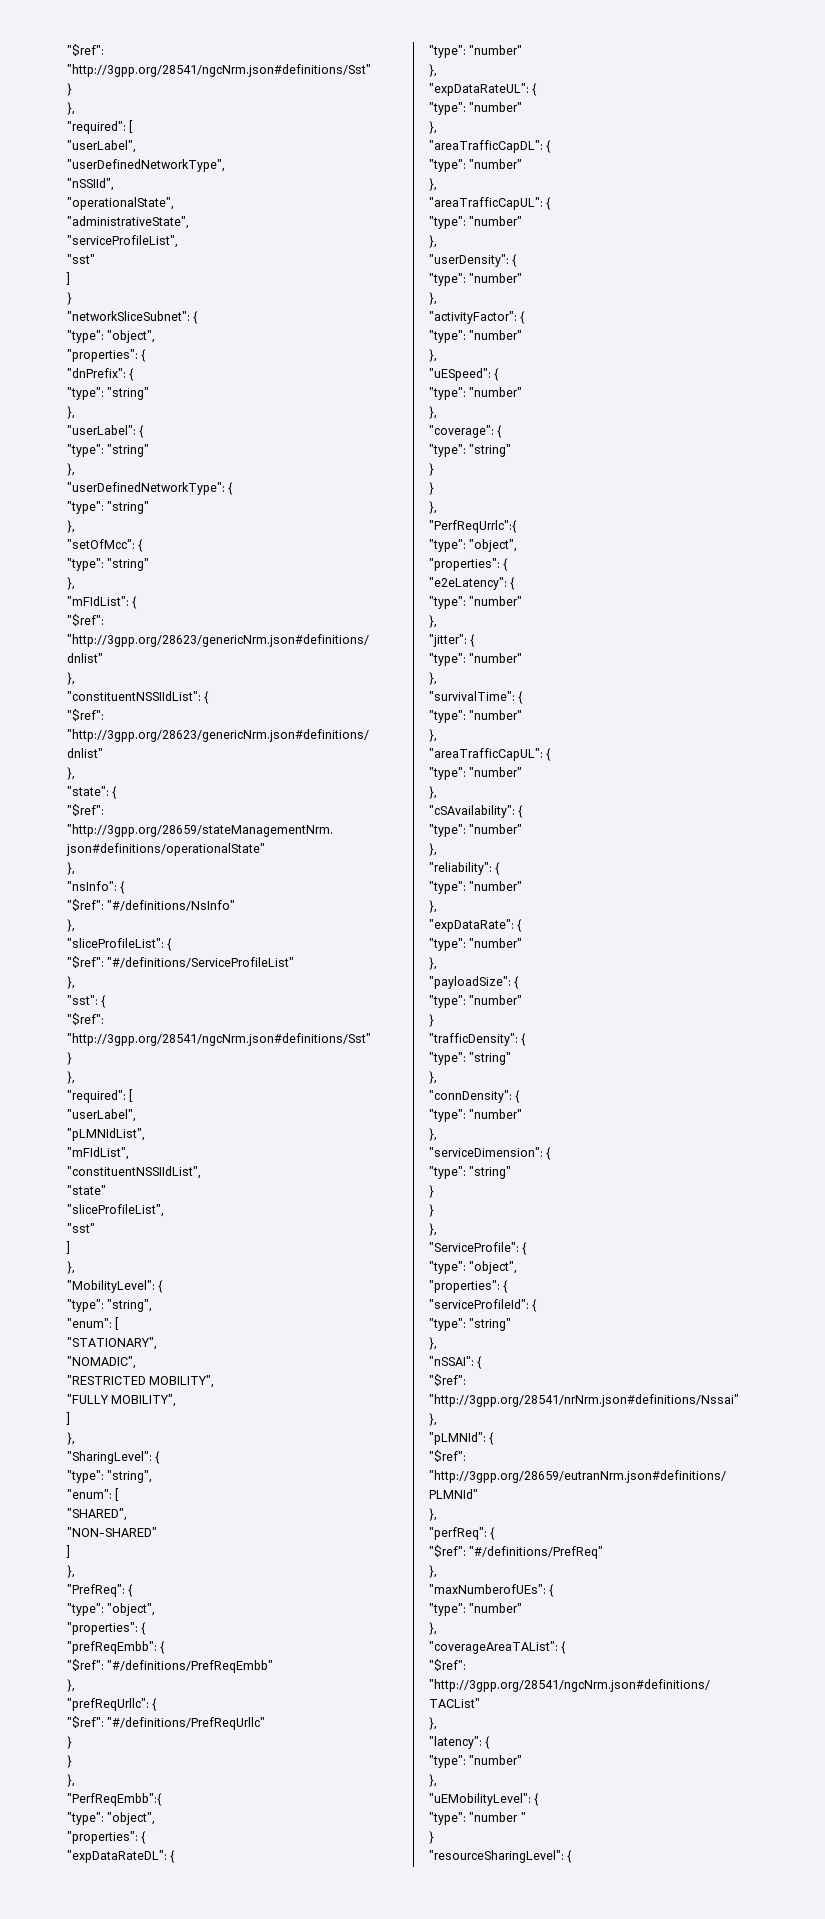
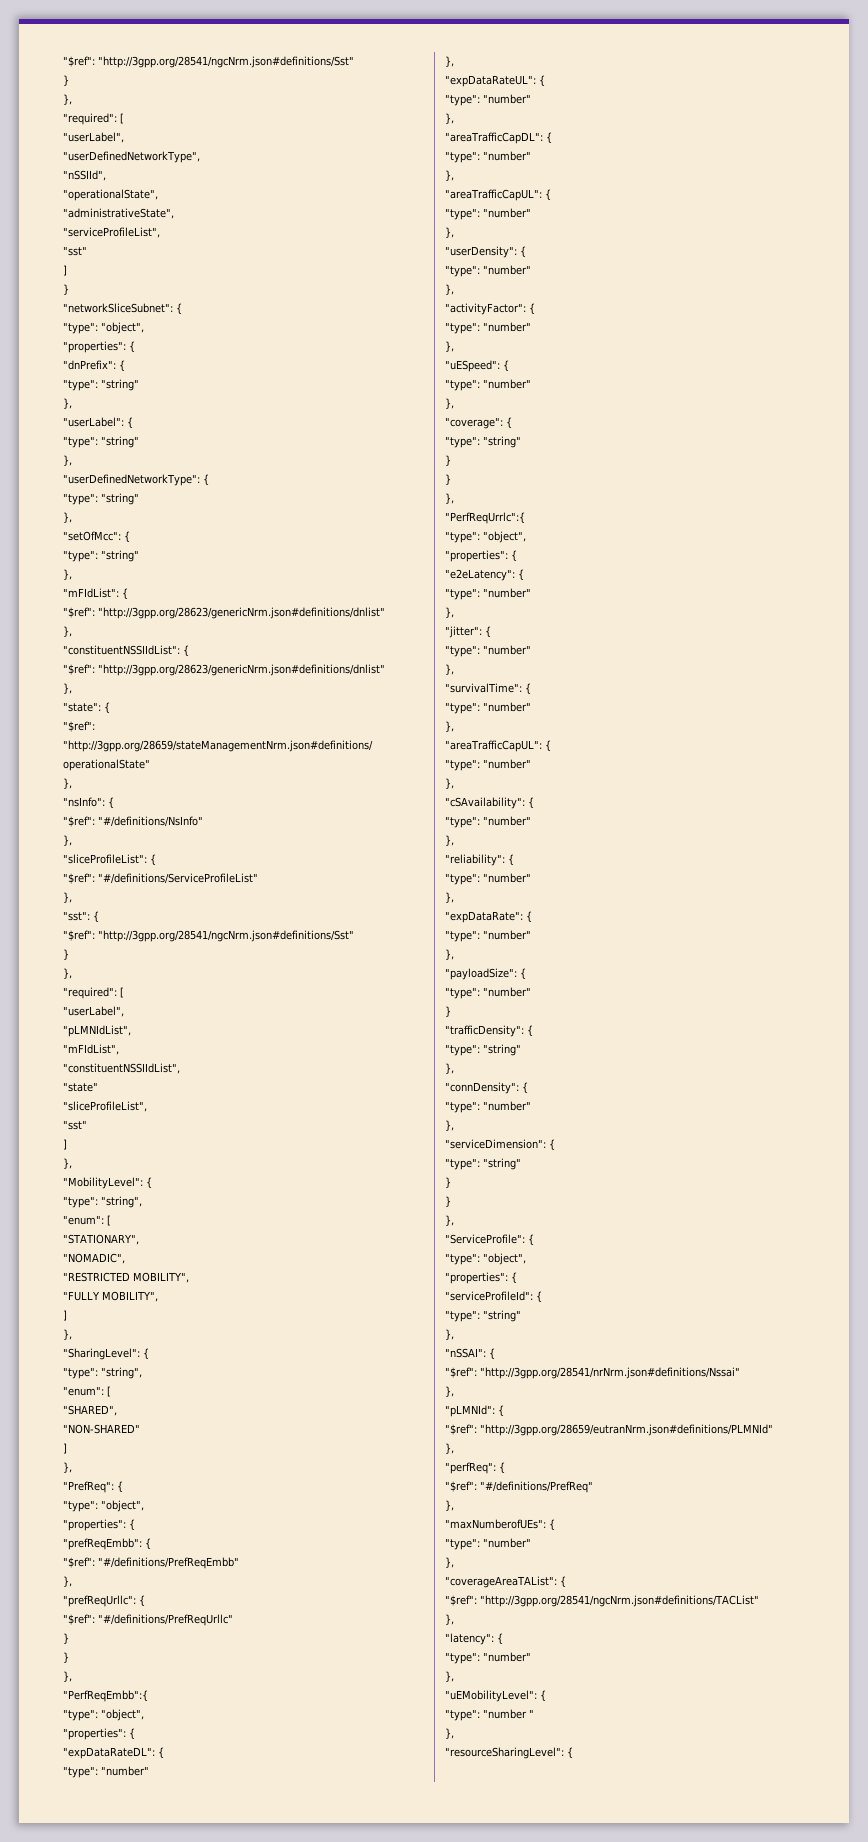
[429,1831,434,1844] } -> [445,1728,454,1739] },

